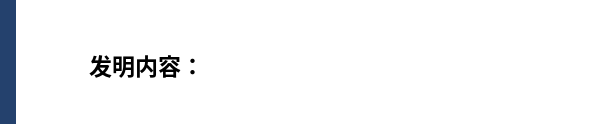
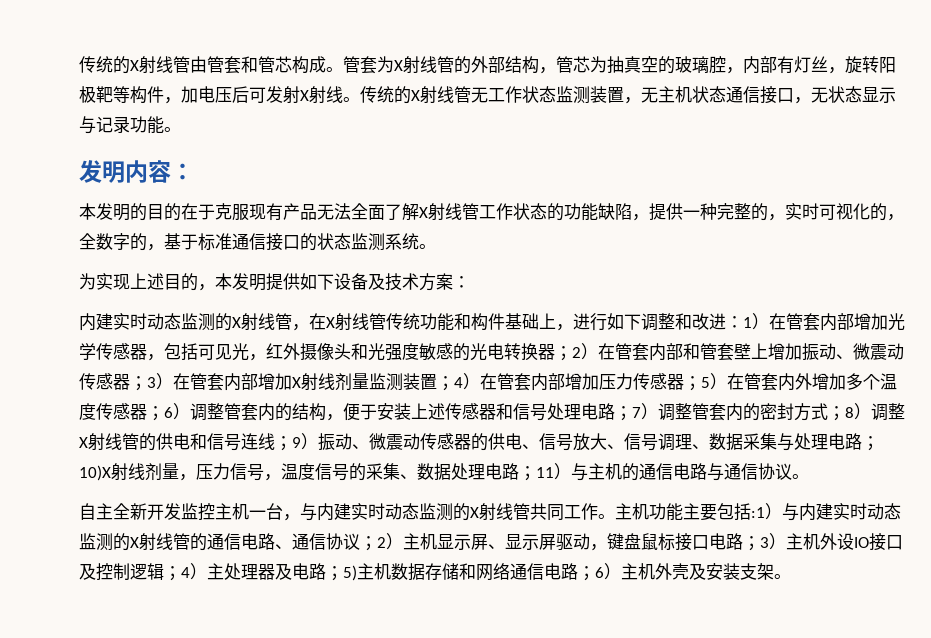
[89,55,204,78] 发明内容： -> [79,56,896,74] [79,86,896,104] [79,116,181,134] [79,160,194,183] [79,203,904,221] [79,233,436,251] [79,273,470,291] [79,313,905,331] [79,343,904,361] [79,373,897,391] [79,403,905,421] [79,433,879,451] [79,463,809,481] [79,503,901,521] [79,533,903,551] [79,563,791,581] 传统的X射线管由管套和管芯构成。管套为X射线管的外部结构，管芯为抽真空的玻璃腔，内部有灯丝，旋转阳极靶等构件，加电压后可发射X射线。传统的X射线管无工作状态监测装置，无主机状态通信接口，无状态显示与记录功能。 // 发明内容： // 本发明的目的在于克服现有产品无法全面了解X射线管工作状态的功能缺陷，提供一种完整的，实时可视化的，全数字的，基于标准通信接口的状态监测系统。 // 为实现上述目的，本发明提供如下设备及技术方案： // 内建实时动态监测的X射线管，在X射线管传统功能和构件基础上，进行如下调整和改进：1）在管套内部增加光学传感器，包括可见光，红外摄像头和光强度敏感的光电转换器；2）在管套内部和管套壁上增加振动、微震动传感器；3）在管套内部增加X射线剂量监测装置；4）在管套内部增加压力传感器；5）在管套内外增加多个温度传感器；6）调整管套内的结构，便于安装上述传感器和信号处理电路；7）调整管套内的密封方式；8）调整X射线管的供电和信号连线；9）振动、微震动传感器的供电、信号放大、信号调理、数据采集与处理电路；10)X射线剂量，压力信号，温度信号的采集、数据处理电路；11）与主机的通信电路与通信协议。 // 自主全新开发监控主机一台，与内建实时动态监测的X射线管共同工作。主机功能主要包括:1）与内建实时动态监测的X射线管的通信电路、通信协议；2）主机显示屏、显示屏驱动，键盘鼠标接口电路；3）主机外设IO接口及控制逻辑；4）主处理器及电路；5)主机数据存储和网络通信电路；6）主机外壳及安装支架。

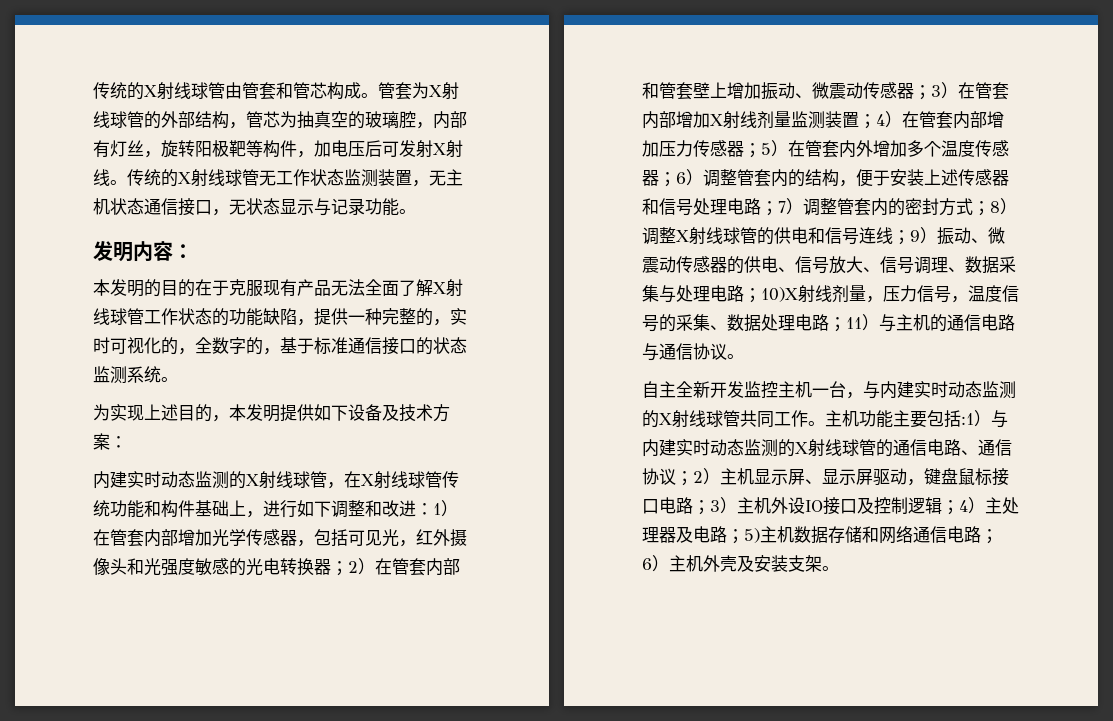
[79,56,173,74] 传统的X射线 -> [93,82,208,100] 传统的X射线球
(437, 64) none -> [110,111,127,128] 球
(454, 94) none -> [225,169,242,186] 球
(462, 211) none -> [110,308,127,325] 球
(275, 321) none -> [293,471,310,488] 球
(369, 321) none -> [408,471,425,488] 球
(122, 441) none -> [723,227,740,244] 球
(513, 511) none -> [706,410,723,427] 球
(173, 541) none -> [842,439,859,456] 球

